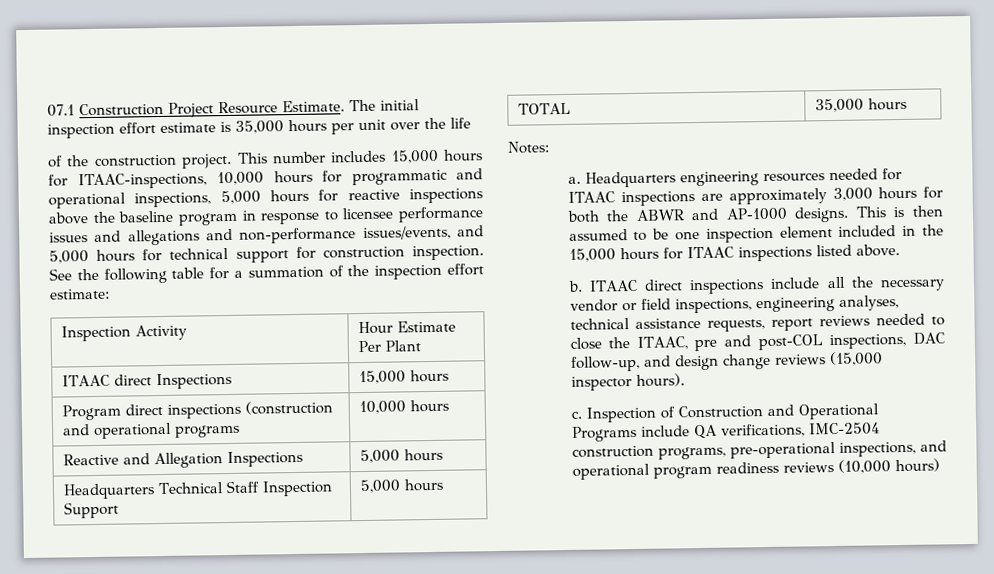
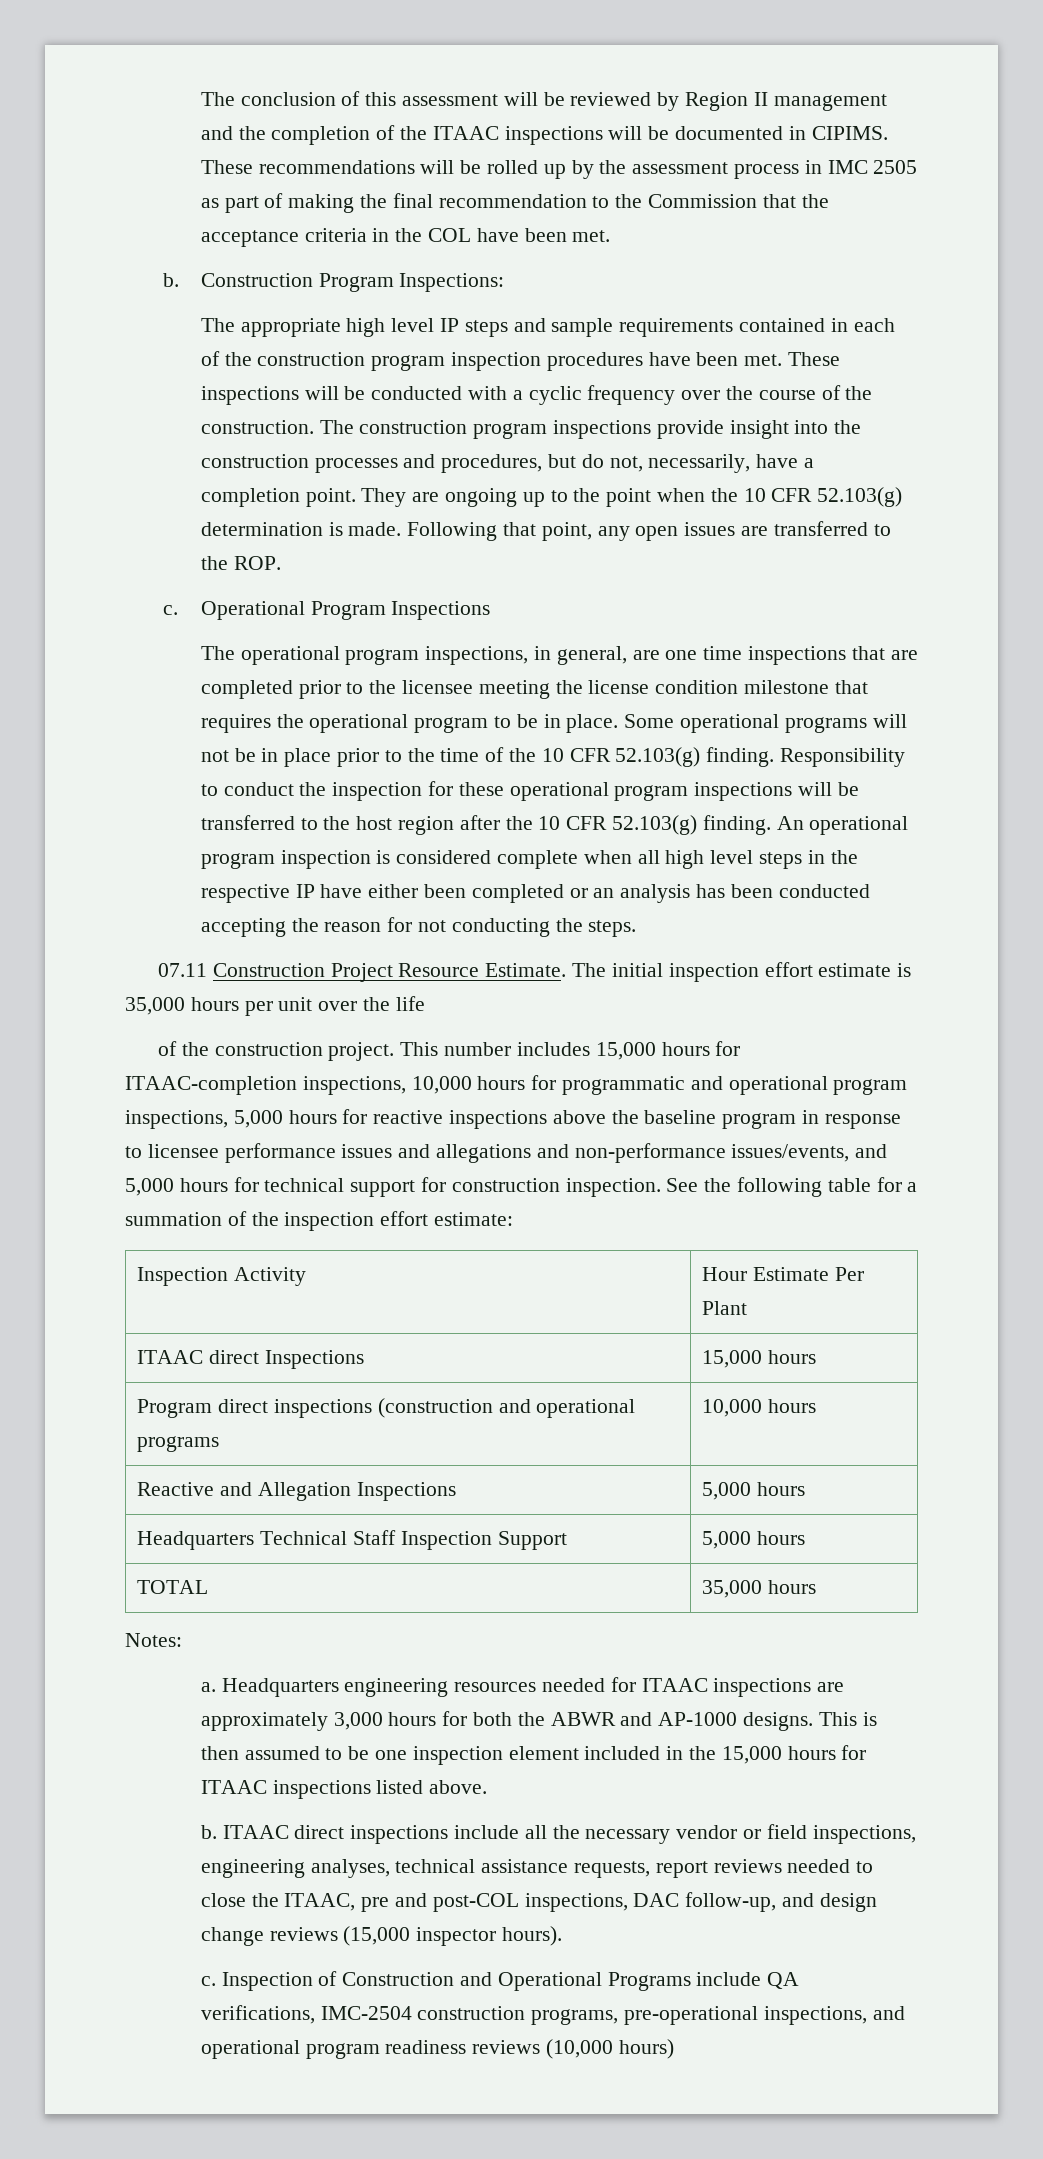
[47,104,75,117] 07.1 -> [200,91,887,111] [200,125,888,145] [200,160,918,179] [200,193,829,213] [200,228,611,247] [162,273,505,292] [200,318,895,337] [200,351,841,371] [200,385,873,405] [200,420,862,439] [200,454,815,473] [200,487,903,507] [200,521,891,541] [200,556,281,570] [162,601,491,620] [200,646,918,665] [200,680,868,699] [200,714,907,733] [200,747,906,767] [200,781,859,801] [200,815,909,835] [200,850,858,869] [200,884,870,903] [200,917,637,937] [158,963,208,977] The conclusion of this assessment will be reviewed by Region II management and the completion of the ITAAC inspections will be documented in CIPIMS. These recommendations will be rolled up by the assessment process in IMC 2505 as part of making the final recommendation to the Commission that the acceptance criteria in the COL have been met. // b. Construction Program Inspections: // The appropriate high level IP steps and sample requirements contained in each of the construction program inspection procedures have been met. These inspections will be conducted with a cyclic frequency over the course of the construction. The construction program inspections provide insight into the construction processes and procedures, but do not, necessarily, have a completion point. They are ongoing up to the point when the 10 CFR 52.103(g) determination is made. Following that point, any open issues are transferred to the ROP. // c. Operational Program Inspections // The operational program inspections, in general, are one time inspections that are completed prior to the licensee meeting the license condition milestone that requires the operational program to be in place. Some operational programs will not be in place prior to the time of the 10 CFR 52.103(g) finding. Responsibility to conduct the inspection for these operational program inspections will be transferred to the host region after the 10 CFR 52.103(g) finding. An operational program inspection is considered complete when all high level steps in the respective IP have either been completed or an analysis has been conducted accepting the reason for not conducting the steps. // 07.11
[77,172,208,190] ITAAC-inspections, -> [125,1076,406,1095] ITAAC-completion inspections,
(126, 200) none -> [833,1079,908,1095] program

